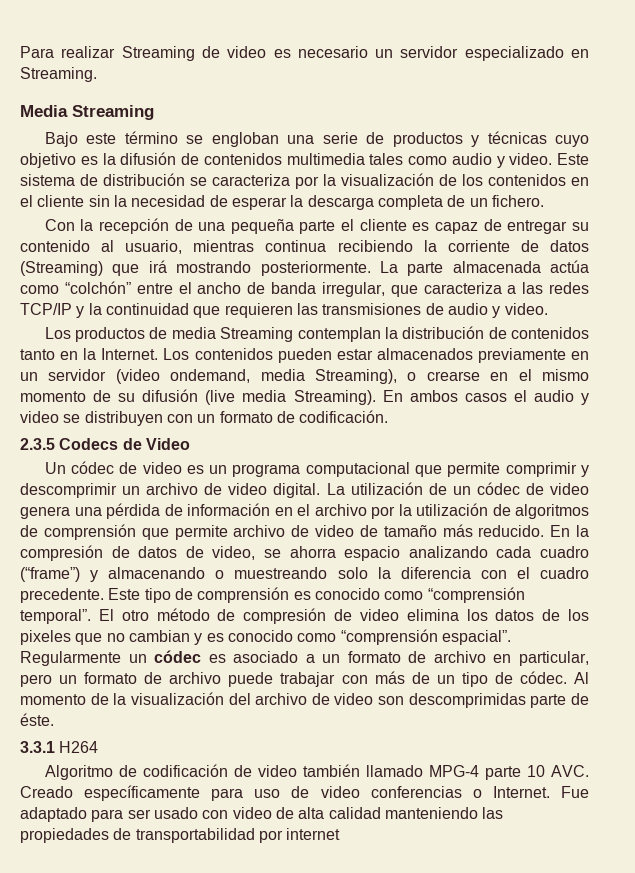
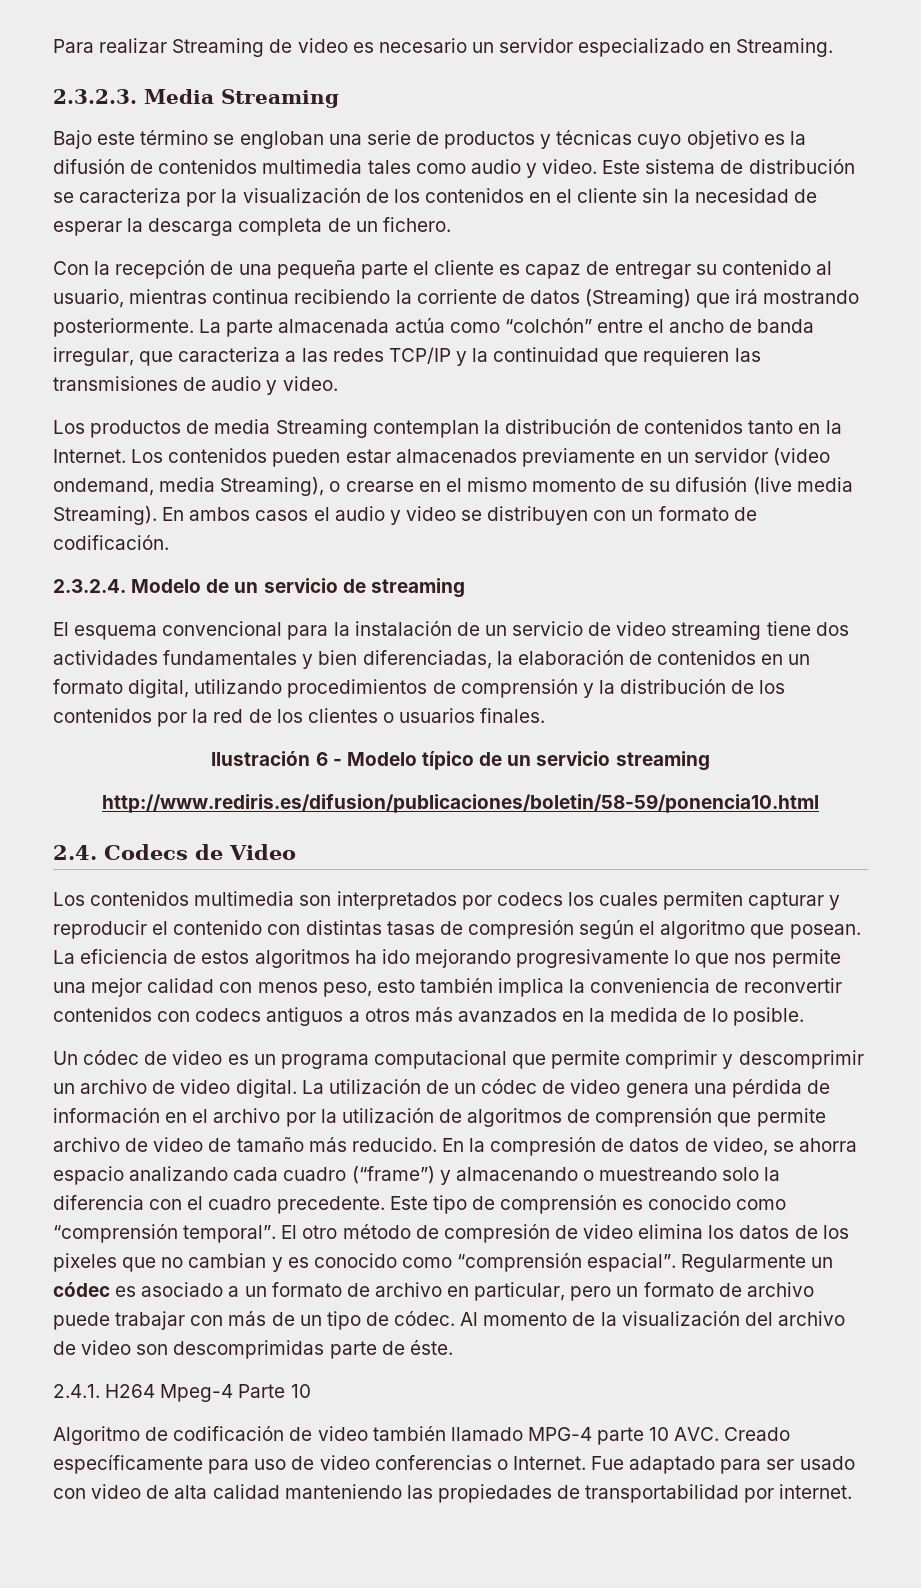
(97, 74) none -> [53,89,137,104] 2.3.2.3.
[20,438,190,450] 2.3.5 Codecs de Video -> [53,578,465,598] [53,621,849,640] [53,650,811,669] [53,679,786,698] [53,708,546,727] [211,751,710,771] [102,794,819,813] [53,844,296,860] [53,891,841,910] [53,919,861,939] [53,949,841,968] [53,978,842,997] [53,1007,804,1026] 2.3.2.4. Modelo de un servicio de streaming // El esquema convencional para la instalación de un servicio de video streaming tiene dos actividades fundamentales y bien diferenciadas, la elaboración de contenidos en un formato digital, utilizando procedimientos de comprensión y la distribución de los contenidos por la red de los clientes o usuarios finales. // Ilustración 6 - Modelo típico de un servicio streaming // http://www.rediris.es/difusion/publicaciones/boletin/58-59/ponencia10.html // 2.4. Codecs de Video // Los contenidos multimedia son interpretados por codecs los cuales permiten capturar y reproducir el contenido con distintas tasas de compresión según el algoritmo que posean. La eficiencia de estos algoritmos ha ido mejorando progresivamente lo que nos permite una mejor calidad con menos peso, esto también implica la conveniencia de reconvertir contenidos con codecs antiguos a otros más avanzados en la medida de lo posible.
[20,741,55,753] 3.3.1 -> [53,1384,100,1398] 2.4.1.
(99, 747) none -> [160,1384,311,1402] Mpeg-4 Parte 10
[286,828,341,840] internet -> [779,1484,853,1499] internet.

